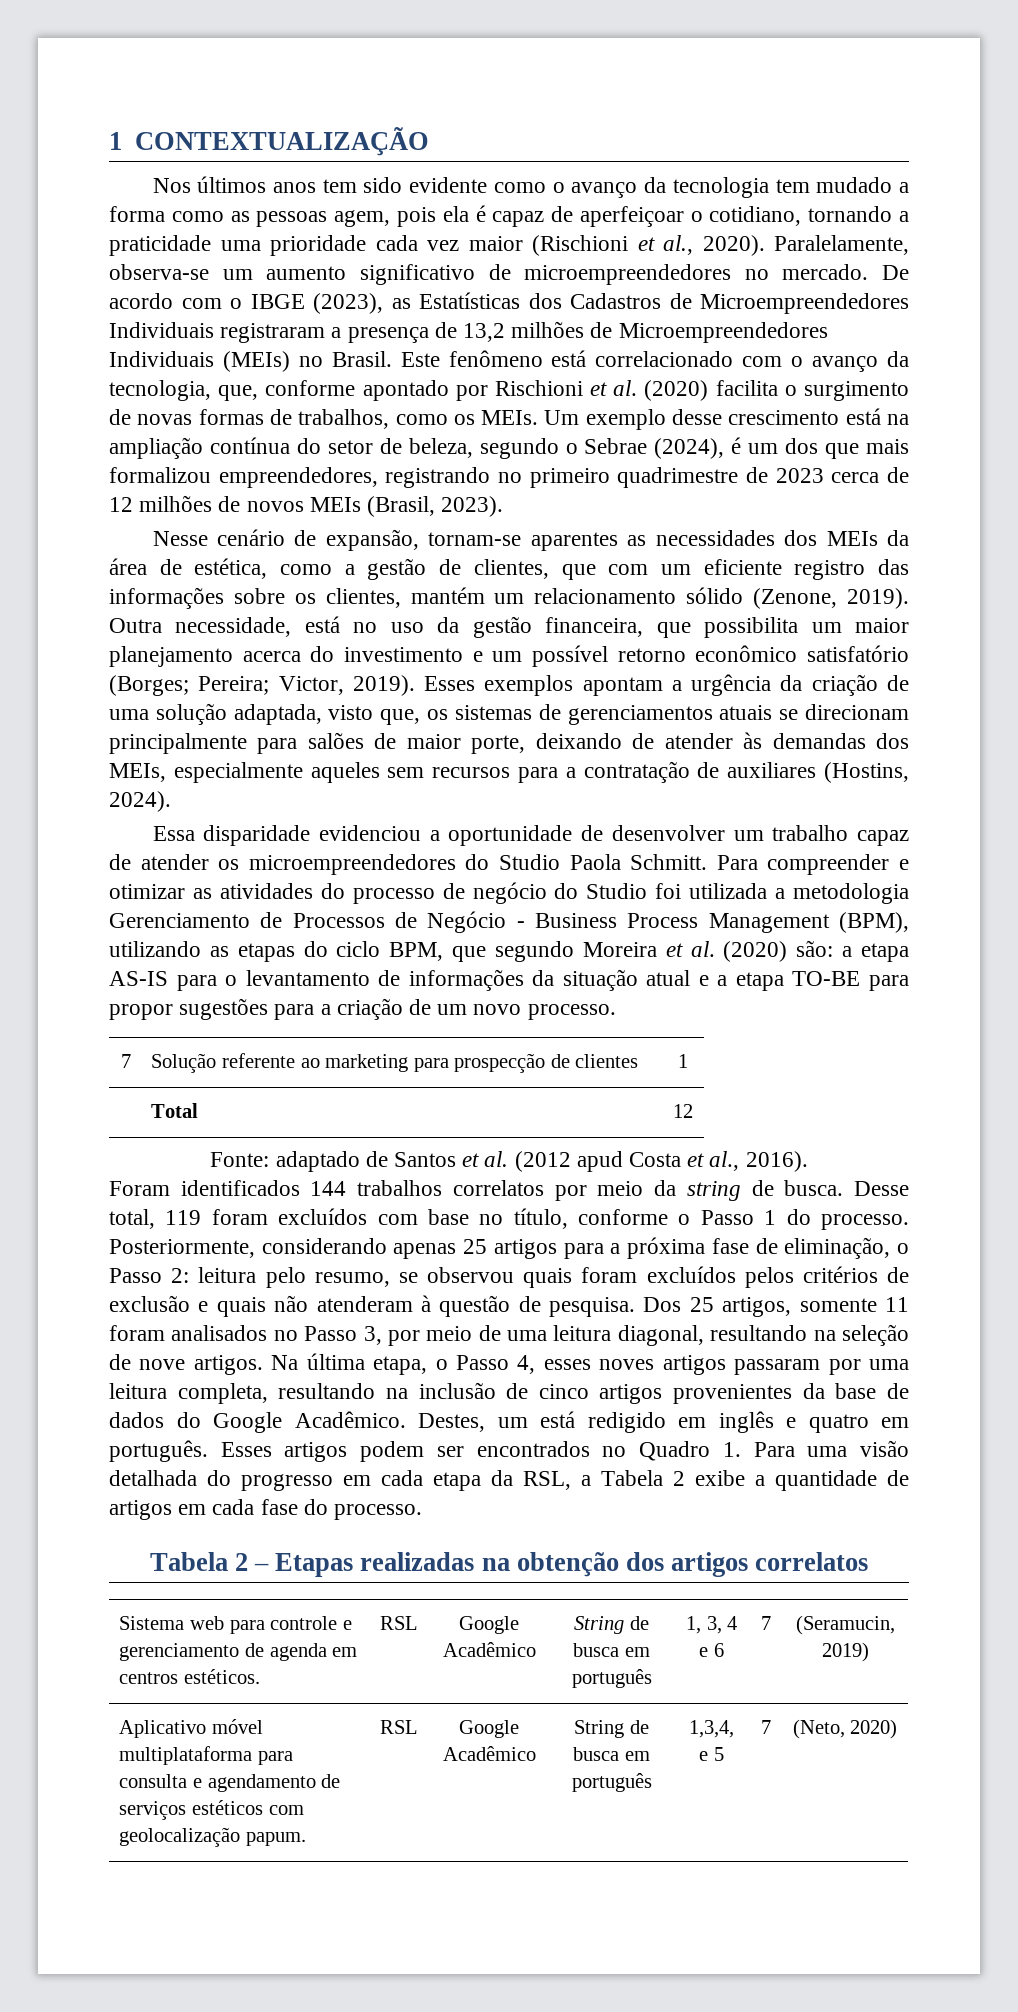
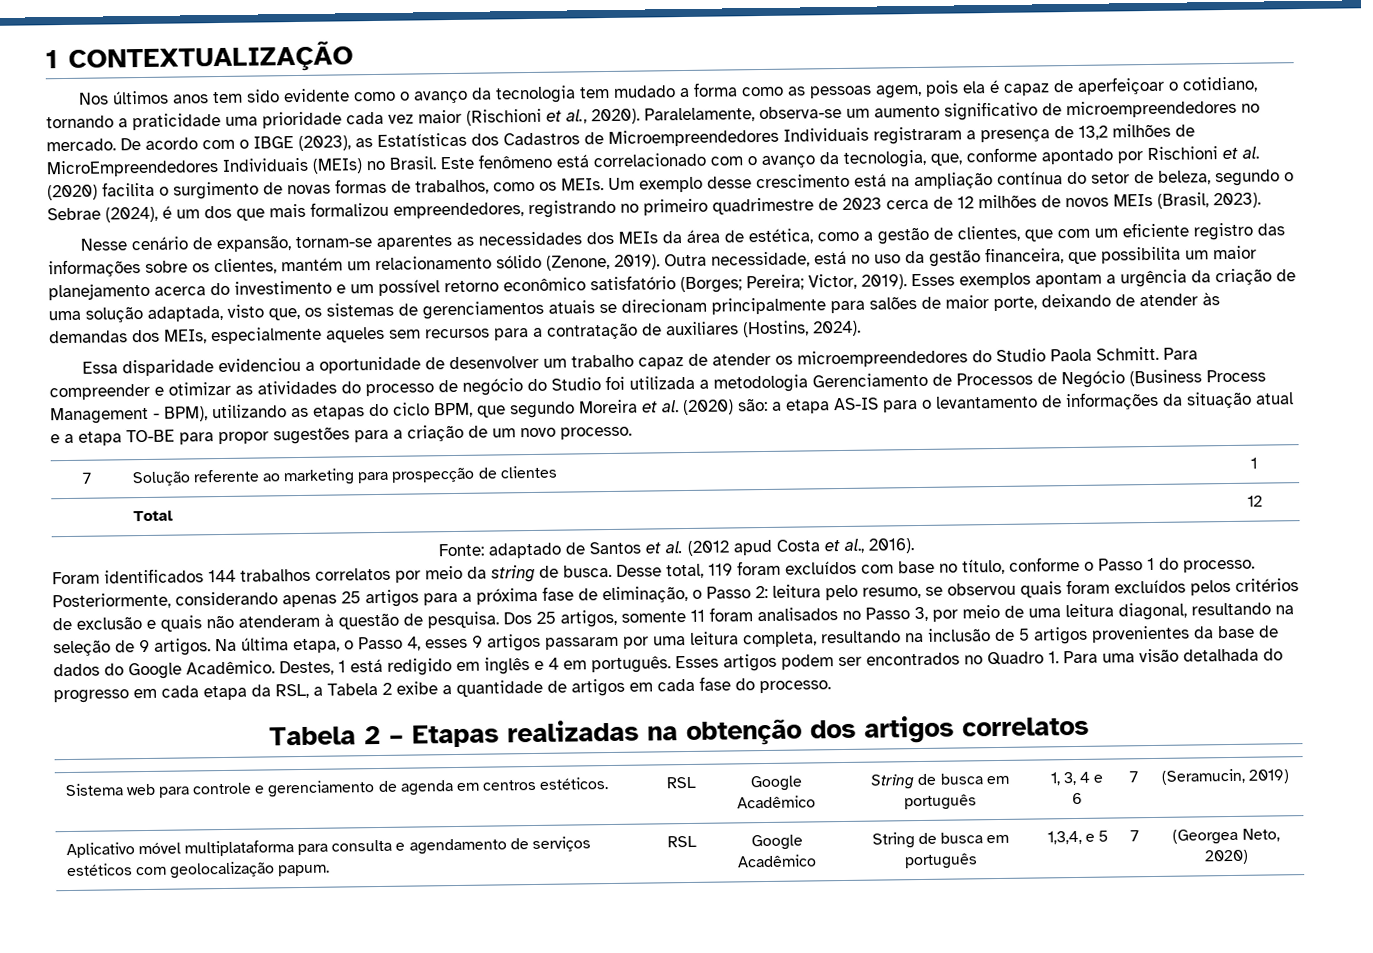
[618,322,828,343] Microempreendedores -> [46,159,219,178] MicroEmpreendedores
[516,912,909,933] - Business Process Management (BPM), -> [1129,369,1266,387] [50,406,208,425] (Business Process Management - BPM),
[139,1359,186,1370] nove -> [139,639,150,653] 9
[599,1359,655,1370] noves -> [472,635,483,648] 9
[538,1384,589,1399] cinco -> [1018,628,1030,641] 5
[497,1417,528,1428] um -> [338,660,346,673] 1
[808,1414,869,1433] quatro -> [548,657,559,670] 4
[792,1719,845,1739] (Neto, -> [1172,828,1280,845] (Georgea Neto,

